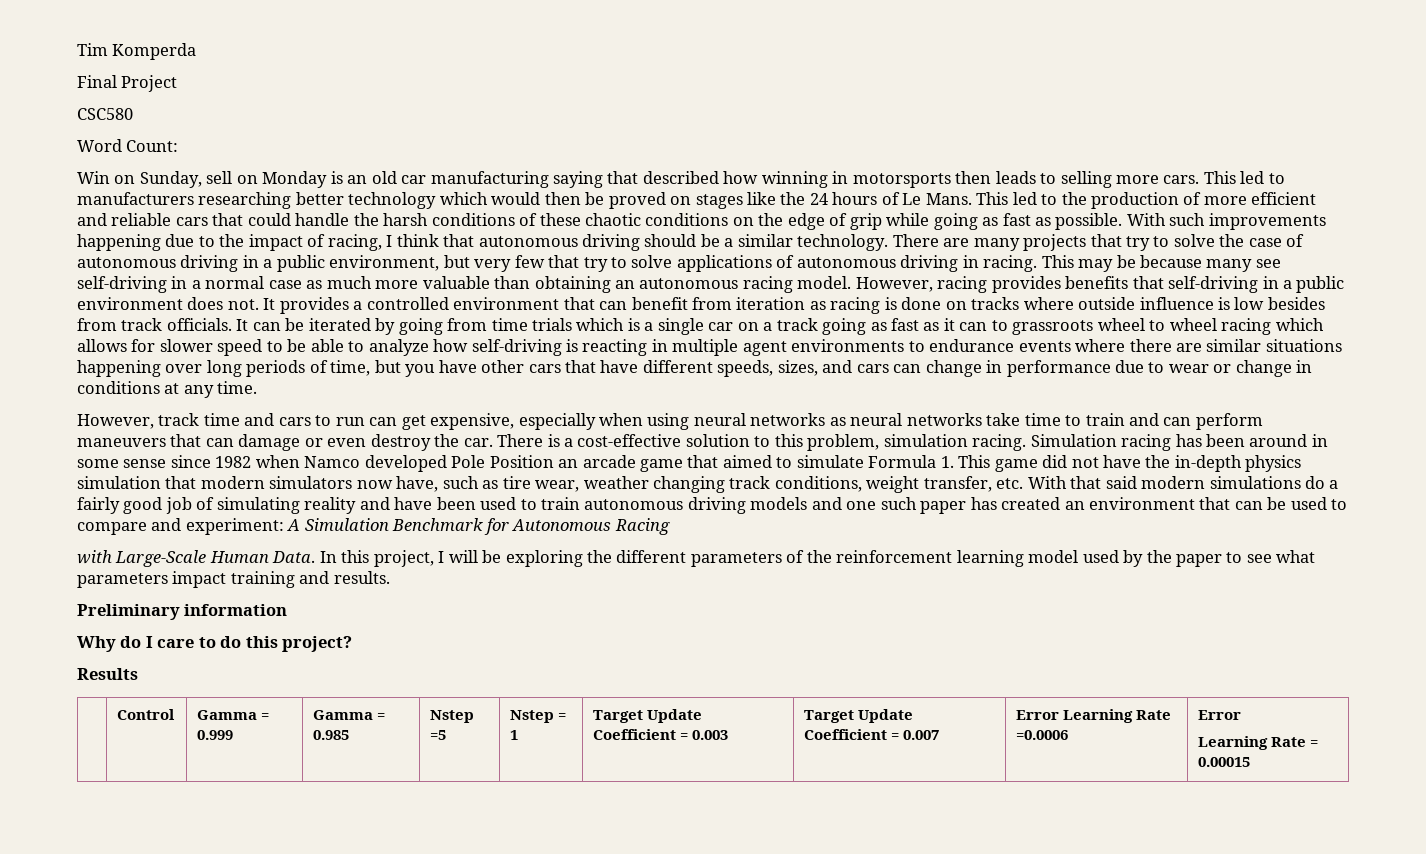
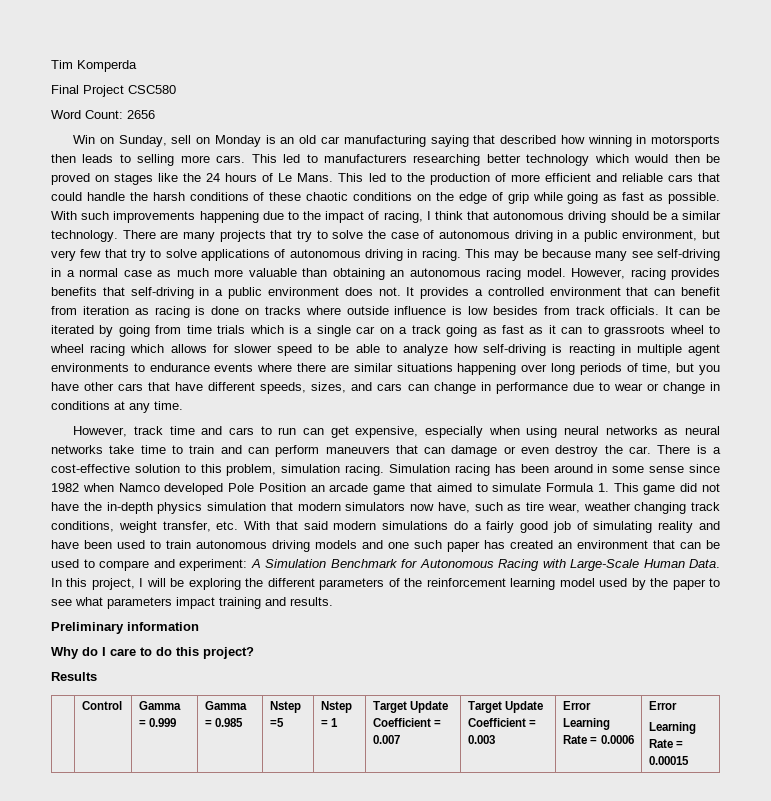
(178, 83) // -> (124, 91) none
(179, 146) none -> [127,110,155,119] 2656
(670, 526) // -> (539, 565) none
[691,730,728,740] [803,709,913,723] [803,729,939,740] 0.003 | Target Update Coefficient = 0.007 -> [373,735,401,744] [468,701,544,713] [468,718,537,727] [468,735,496,744] 0.007 | Target Update Coefficient = 0.003
[1015,730,1068,740] =0.0006 -> [590,735,634,744] = 0.0006

